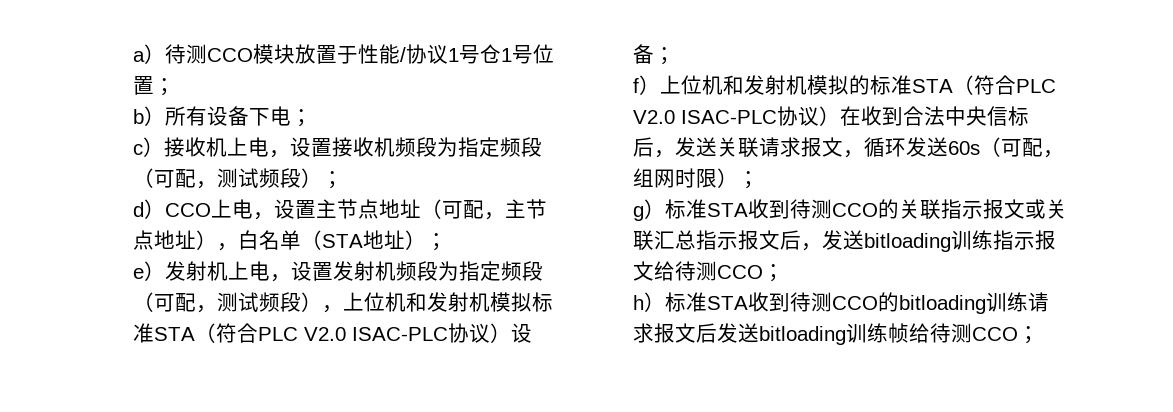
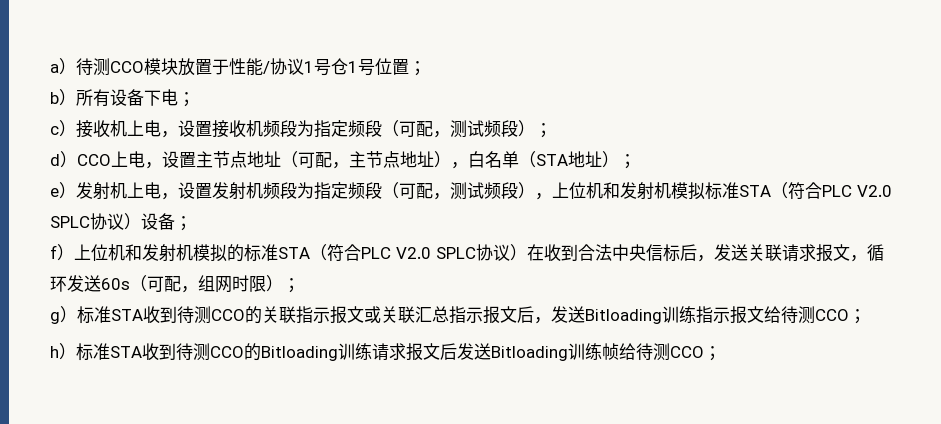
[352,327,449,341] ISAC-PLC -> [50,216,91,228] SPLC
[681,110,778,124] ISAC-PLC -> [436,247,477,259] SPLC
[864,233,952,252] bitloading -> [585,309,663,324] Bitloading
[899,295,987,314] bitloading -> [261,346,339,361] Bitloading
[759,326,847,345] bitloading -> [491,346,569,361] Bitloading

